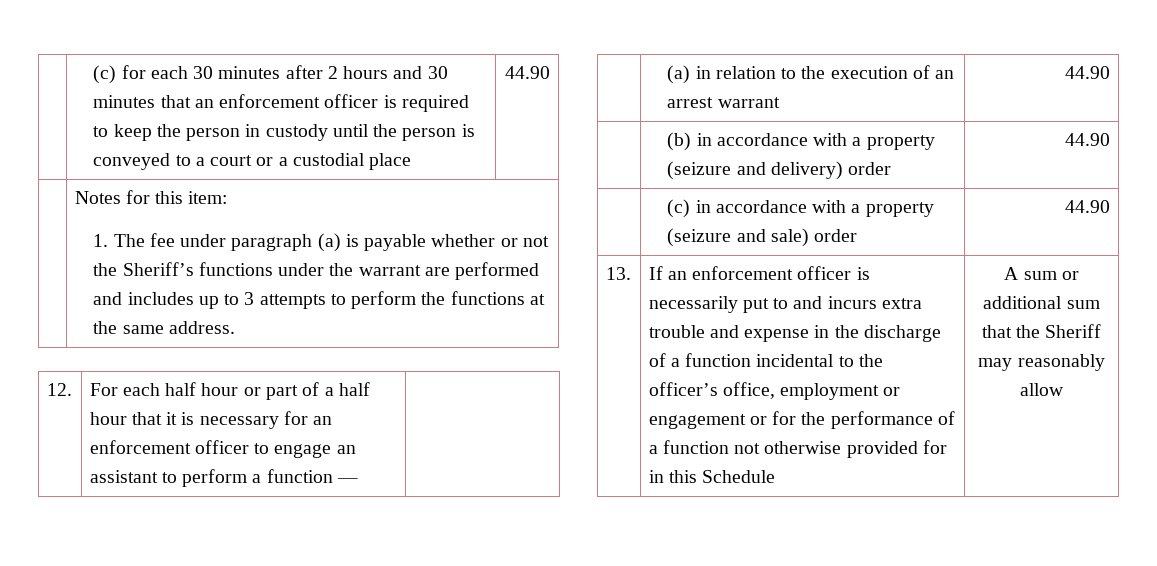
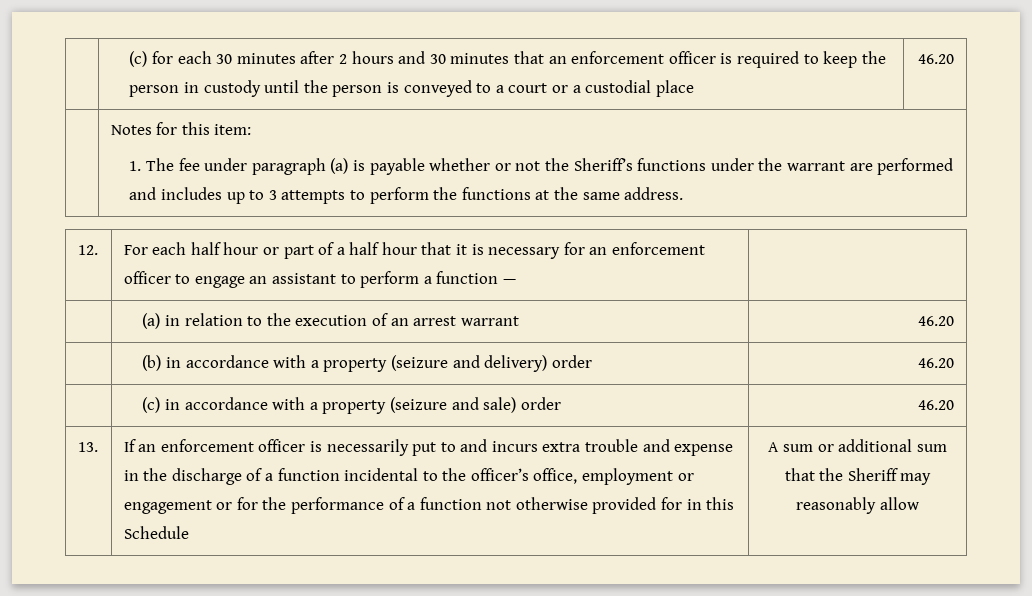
[505,66,551,79] 44.90 -> [918,54,955,64] 46.20
[1065,66,1111,79] 44.90 -> [918,316,955,326] 46.20
[1065,133,1111,146] 44.90 -> [918,358,955,368] 46.20
[1065,200,1111,213] 44.90 -> [918,400,955,410] 46.20

